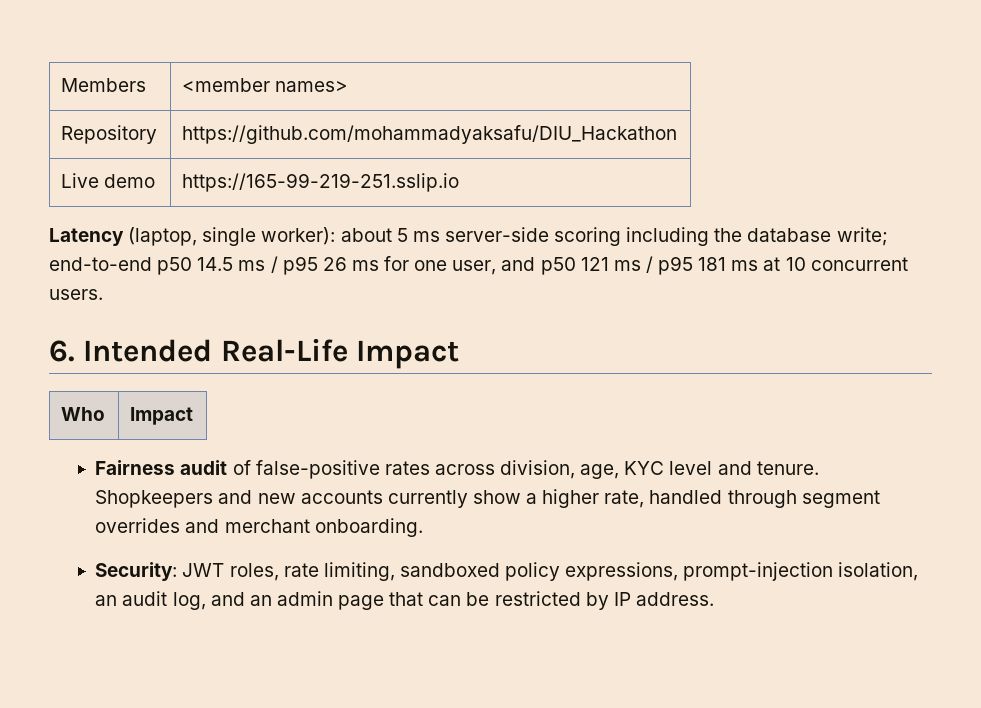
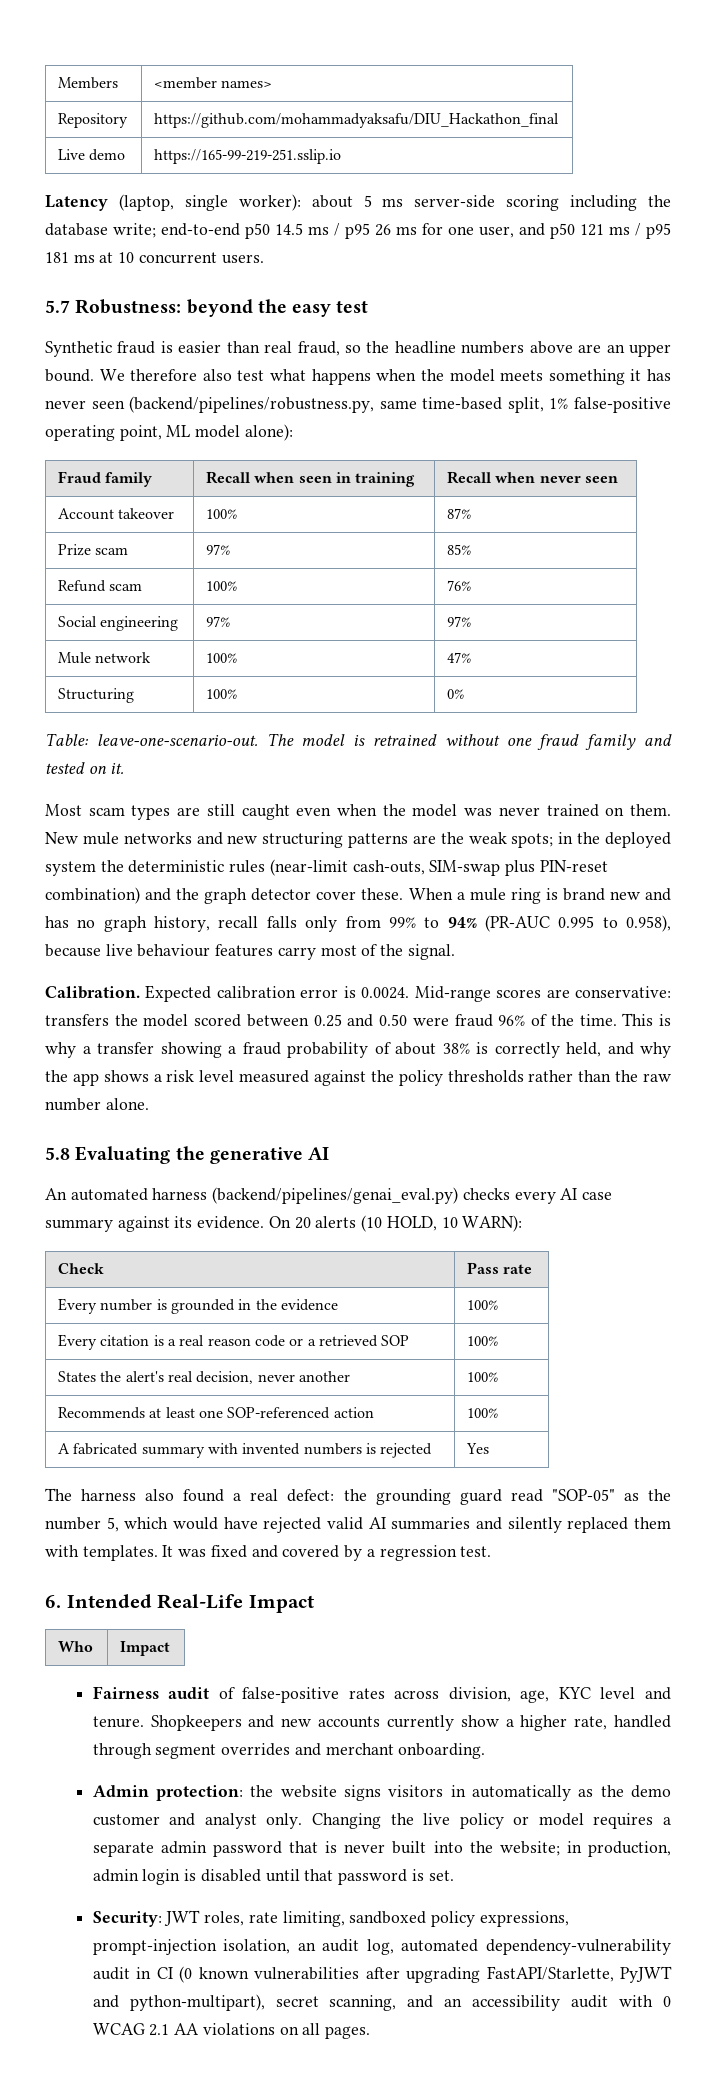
[182,125,678,144] https://github.com/mohammadyaksafu/DIU_Hackathon -> [154,113,560,128] https://github.com/mohammadyaksafu/DIU_Hackathon_final
(103, 294) none -> [45,299,369,317] [45,341,672,357] [45,369,672,385] [45,396,671,413] [45,424,293,441] [58,471,153,487] [206,471,416,487] [447,471,619,484] [58,508,175,520] [206,509,238,519] [447,508,472,519] [58,544,129,556] [206,544,231,555] [447,544,472,555] [58,580,143,592] [206,581,238,591] [447,580,472,591] [58,616,179,631] [206,616,231,627] [447,616,472,627] [58,652,152,664] [206,653,238,663] [447,652,472,663] [58,688,135,703] [206,689,238,699] [447,689,465,699] [45,733,672,750] [45,762,125,774] [45,804,671,820] [45,832,671,848] [45,859,608,876] [45,887,671,904] [45,915,671,932] [45,944,455,960] [45,985,672,1002] [45,1013,672,1027] [45,1042,671,1058] [45,1070,671,1086] [45,1098,149,1111] [45,1146,330,1164] [45,1187,613,1204] [45,1215,523,1232] [58,1263,105,1274] [467,1262,533,1274] [58,1298,338,1314] [467,1300,499,1310] [58,1334,410,1350] [467,1336,499,1346] [58,1371,350,1384] [467,1372,499,1382] [58,1407,374,1419] [467,1408,499,1418] [58,1443,433,1458] [466,1443,490,1454] [45,1488,672,1505] [45,1517,671,1533] [45,1545,492,1561] // 5.7 Robustness: beyond the easy test // Synthetic fraud is easier than real fraud, so the headline numbers above are an upper bound. We therefore also test what happens when the model meets something it has never seen (backend/pipelines/robustness.py, same time-based split, 1% false-positive operating point, ML model alone): // Fraud family | Recall when seen in training | Recall when never seen // Account takeover | 100% | 87% // Prize scam | 97% | 85% // Refund scam | 100% | 76% // Social engineering | 97% | 97% // Mule network | 100% | 47% // Structuring | 100% | 0% // Table: leave-one-scenario-out. The model is retrained without one fraud family and tested on it. // Most scam types are still caught even when the model was never trained on them. New mule networks and new structuring patterns are the weak spots; in the deployed system the deterministic rules (near-limit cash-outs, SIM-swap plus PIN-reset combination) and the graph detector cover these. When a mule ring is brand new and has no graph history, recall falls only from 99% to 94% (PR-AUC 0.995 to 0.958), because live behaviour features carry most of the signal. // Calibration. Expected calibration error is 0.0024. Mid-range scores are conservative: transfers the model scored between 0.25 and 0.50 were fraud 96% of the time. This is why a transfer showing a fraud probability of about 38% is correctly held, and why the app shows a risk level measured against the policy thresholds rather than the raw number alone. // 5.8 Evaluating the generative AI // An automated harness (backend/pipelines/genai_eval.py) checks every AI case summary against its evidence. On 20 alerts (10 HOLD, 10 WARN): // Check | Pass rate // Every number is grounded in the evidence | 100% // Every citation is a real reason code or a retrieved SOP | 100% // States the alert's real decision, never another | 100% // Recommends at least one SOP-referenced action | 100% // A fabricated summary with invented numbers is rejected | Yes // The harness also found a real defect: the grounding guard read "SOP-05" as the number 5, which would have rejected valid AI summaries and silently replaced them with templates. It was fixed and covered by a regression test.
(423, 527) none -> [92,1785,671,1801] [92,1813,671,1829] [92,1841,671,1857] [92,1869,454,1885] // Admin protection: the website signs visitors in automatically as the demo customer and analyst only. Changing the live policy or model requires a separate admin password that is never built into the website; in production, admin login is disabled until that password is set.
[210,591,715,610] and an admin page that can be restricted by IP address. -> [401,1939,671,1955] [92,1966,672,1983] [92,1994,672,2011] [92,2023,371,2039] automated dependency-vulnerability audit in CI (0 known vulnerabilities after upgrading FastAPI/Starlette, PyJWT and python-multipart), secret scanning, and an accessibility audit with 0 WCAG 2.1 AA violations on all pages.

